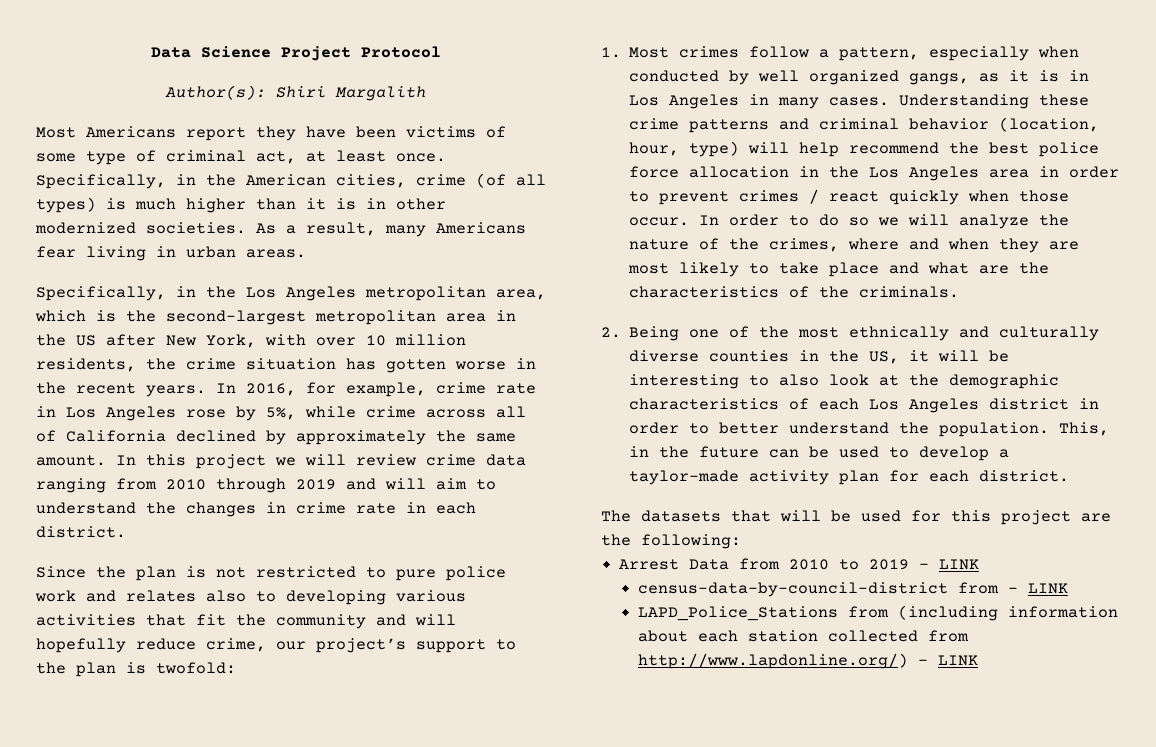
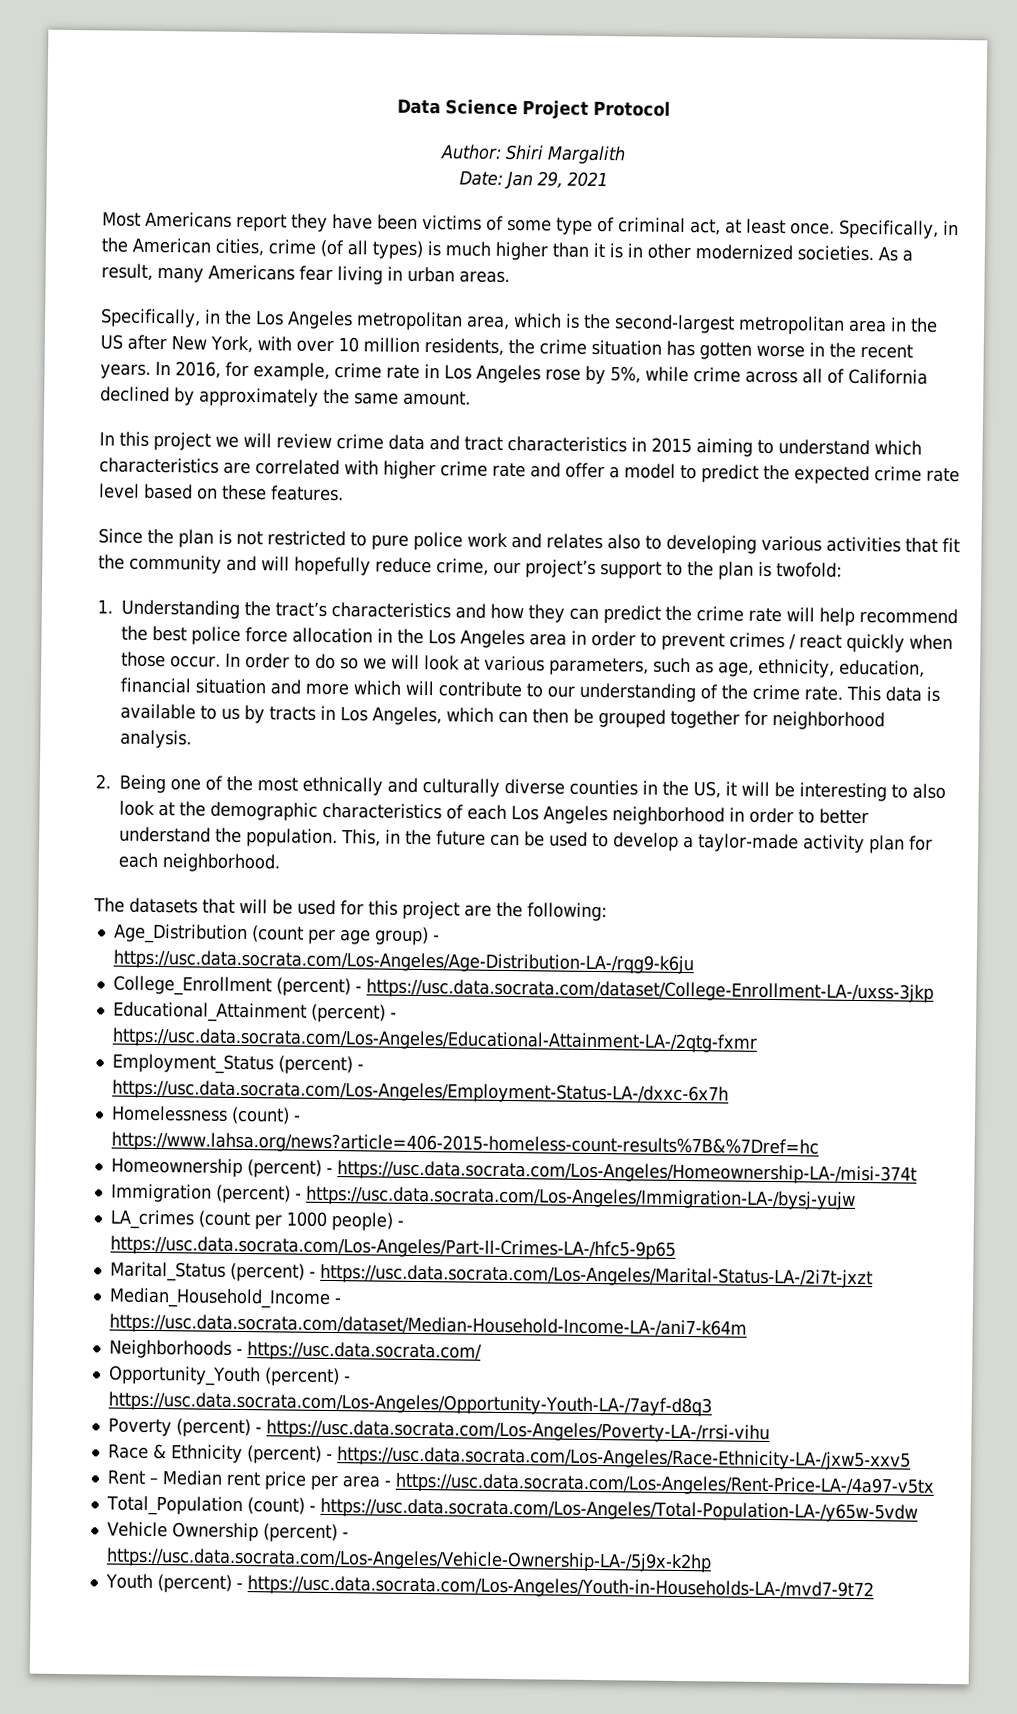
[164,85,266,100] Author(s): -> [440,144,502,160] Author:
(426, 93) none -> [458,170,608,190] // Date: Jan 29, 2021
(106, 460) none -> (471, 398) //
[36,478,496,493] [36,502,476,517] [36,526,126,538] ranging from 2010 through 2019 and will aim to understand the changes in crime rate in each district. -> [429,435,922,457] [99,457,960,485] [99,483,344,502] and tract characteristics in 2015 aiming to understand which characteristics are correlated with higher crime rate and offer a model to predict the expected crime rate level based on these features.
[629,46,1080,61] [629,70,1090,85] [629,94,1090,109] [629,117,1100,133] [629,141,740,157] Most crimes follow a pattern, especially when conducted by well organized gangs, as it is in Los Angeles in many cases. Understanding these crime patterns and criminal behavior (location, hour, type) -> [121,599,782,624] Understanding the tract’s characteristics and how they can predict the crime rate
[959,214,1070,229] [629,238,1080,253] [628,262,1050,277] [629,286,960,298] analyze the nature of the crimes, where and when they are most likely to take place and what are the characteristics of the criminals. -> [423,655,925,678] [120,677,940,703] [120,703,885,731] [120,729,192,749] look at various parameters, such as age, ethnicity, education, financial situation and more which will contribute to our understanding of the crime rate. This data is available to us by tracts in Los Angeles, which can then be grouped together for neighborhood analysis.
[989,398,1070,410] district -> [612,806,725,826] neighborhood
[979,470,1070,482] district. -> [162,853,281,873] neighborhood.
[619,558,980,570] [637,582,1068,597] [637,605,1118,621] [637,630,969,642] [637,653,978,669] Arrest Data from 2010 to 2019 - LINK // census-data-by-council-district from - LINK // LAPD_Police_Stations from (including information about each station collected from http://www.lapdonline.org/) - LINK -> [113,923,440,946] [112,949,694,975] [112,975,934,1003] [112,1001,397,1023] [111,1027,757,1053] [111,1053,364,1075] [111,1079,729,1105] [110,1105,301,1125] [110,1131,819,1158] [110,1157,917,1185] [110,1183,856,1210] [109,1209,404,1231] [109,1235,676,1260] [109,1261,873,1289] [108,1287,341,1310] [108,1313,747,1339] [108,1339,482,1362] [107,1365,351,1387] [107,1391,712,1417] [107,1417,770,1443] [107,1443,911,1471] [106,1469,934,1497] [105,1495,918,1523] [106,1521,349,1543] [105,1547,712,1573] [104,1573,874,1601] Age_Distribution (count per age group) - https://usc.data.socrata.com/Los-Angeles/Age-Distribution-LA-/rqg9-k6ju // College_Enrollment (percent) - https://usc.data.socrata.com/dataset/College-Enrollment-LA-/uxss-3jkp // Educational_Attainment (percent) - https://usc.data.socrata.com/Los-Angeles/Educational-Attainment-LA-/2qtg-fxmr // Employment_Status (percent) - https://usc.data.socrata.com/Los-Angeles/Employment-Status-LA-/dxxc-6x7h // Homelessness (count) - https://www.lahsa.org/news?article=406-2015-homeless-count-results%7B&%7Dref=hc // Homeownership (percent) - https://usc.data.socrata.com/Los-Angeles/Homeownership-LA-/misi-374t // Immigration (percent) - https://usc.data.socrata.com/Los-Angeles/Immigration-LA-/bysj-yujw // LA_crimes (count per 1000 people) - https://usc.data.socrata.com/Los-Angeles/Part-II-Crimes-LA-/hfc5-9p65 // Marital_Status (percent) - https://usc.data.socrata.com/Los-Angeles/Marital-Status-LA-/2i7t-jxzt // Median_Household_Income - https://usc.data.socrata.com/dataset/Median-Household-Income-LA-/ani7-k64m // Neighborhoods - https://usc.data.socrata.com/ // Opportunity_Youth (percent) - https://usc.data.socrata.com/Los-Angeles/Opportunity-Youth-LA-/7ayf-d8q3 // Poverty (percent) - https://usc.data.socrata.com/Los-Angeles/Poverty-LA-/rrsi-vihu // Race & Ethnicity (percent) - https://usc.data.socrata.com/Los-Angeles/Race-Ethnicity-LA-/jxw5-xxv5 // Rent – Median rent price per area - https://usc.data.socrata.com/Los-Angeles/Rent-Price-LA-/4a97-v5tx // Total_Population (count) - https://usc.data.socrata.com/Los-Angeles/Total-Population-LA-/y65w-5vdw // Vehicle Ownership (percent) - https://usc.data.socrata.com/Los-Angeles/Vehicle-Ownership-LA-/5j9x-k2hp // Youth (percent) - https://usc.data.socrata.com/Los-Angeles/Youth-in-Households-LA-/mvd7-9t72

